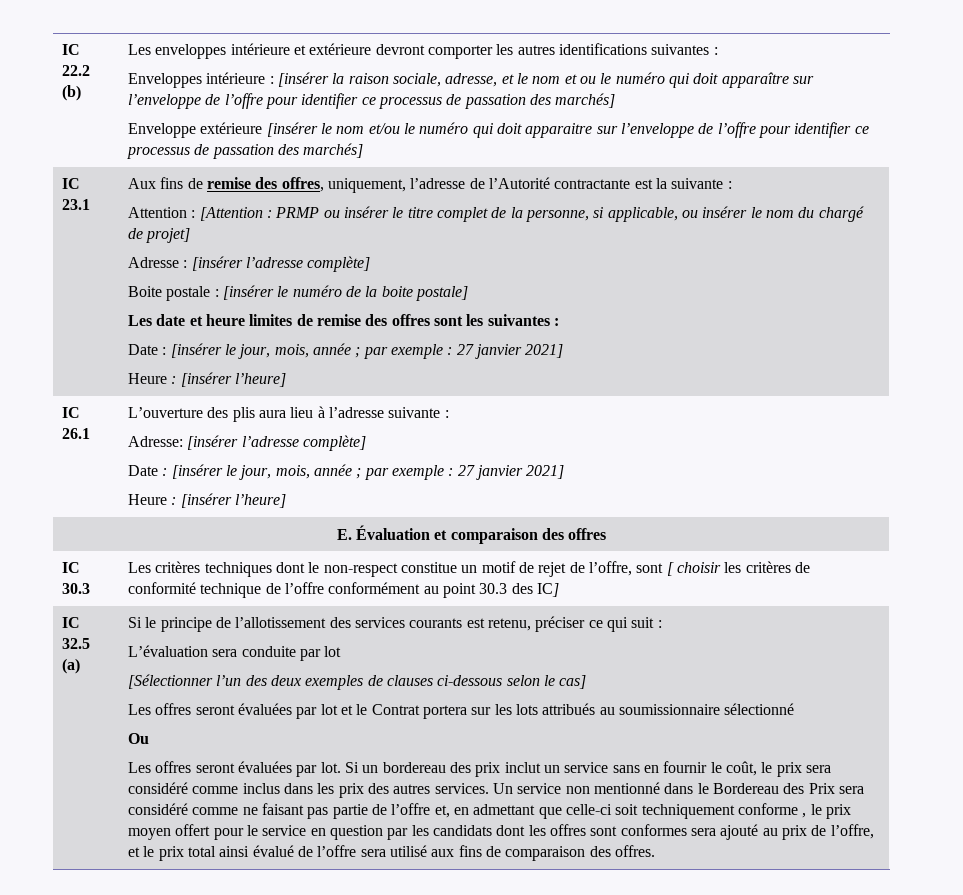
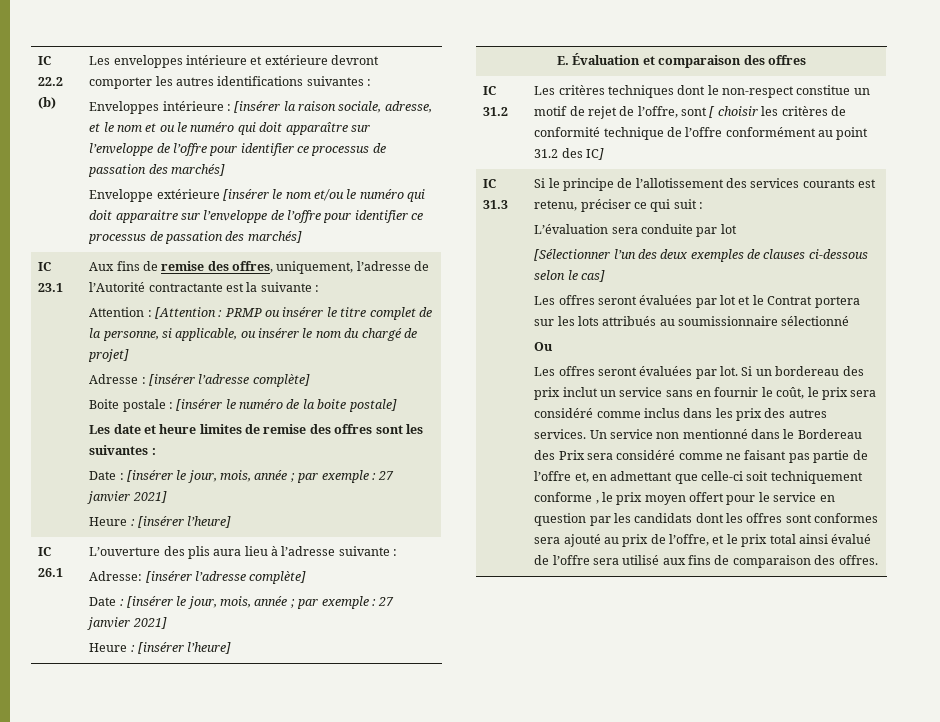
[62,583,91,594] 30.3 -> [483,107,509,116] 31.2
[479,583,508,594] 30.3 -> [534,149,559,158] 31.2
[62,638,91,649] [62,658,81,674] 32.5 (a) -> [483,200,509,209] 31.3

